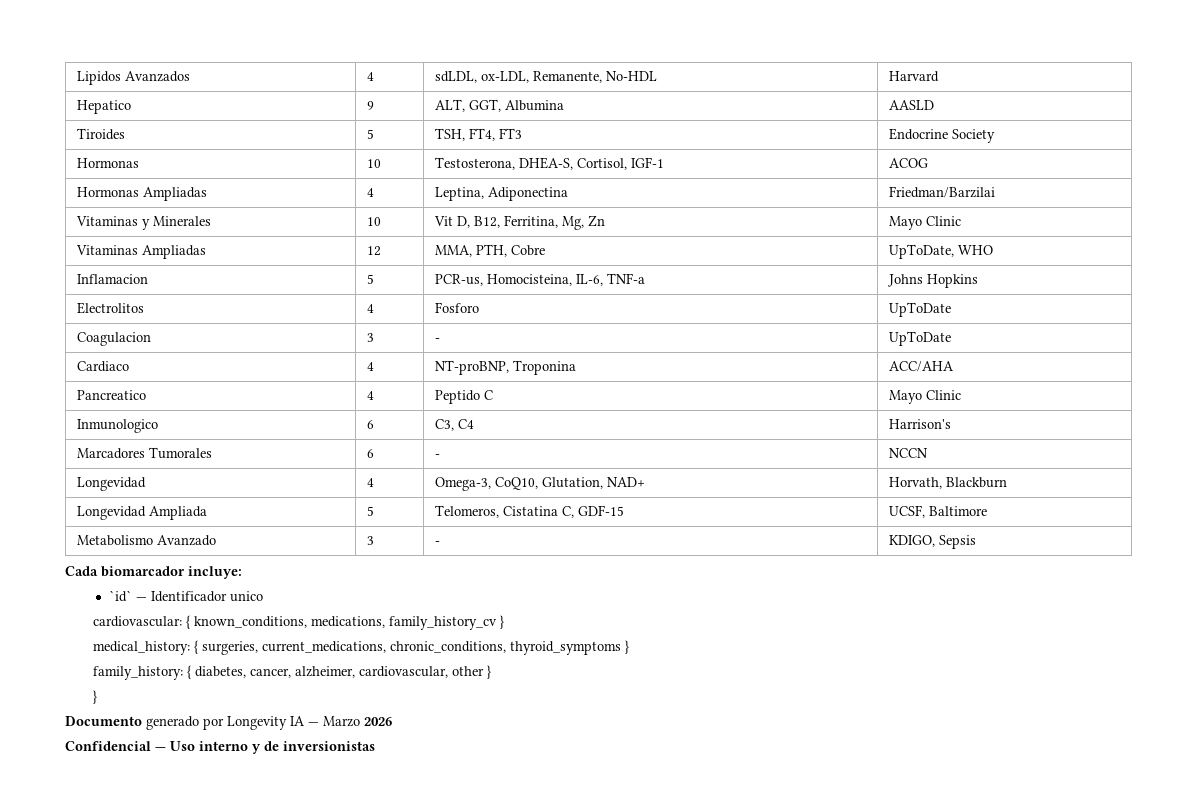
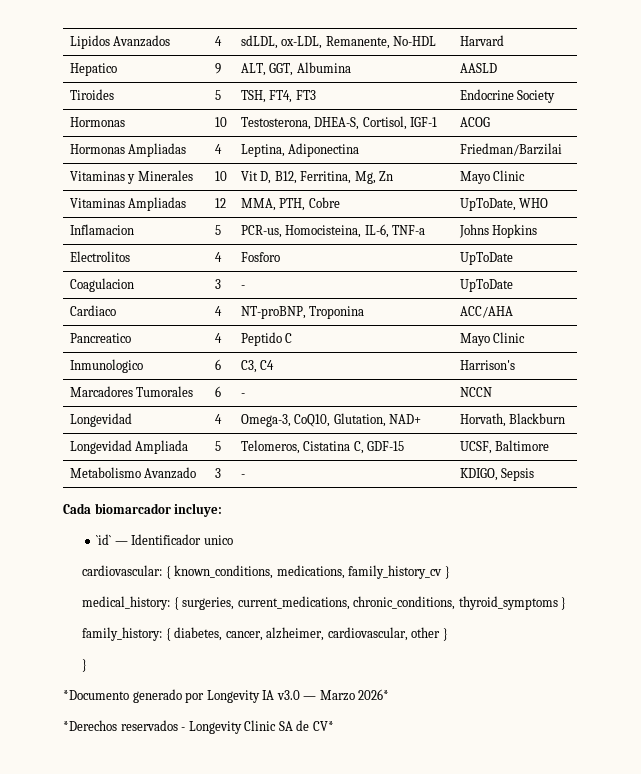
[65,716,142,726] Documento -> [63,690,129,700] *Documento
(305, 721) none -> [276,690,300,700] v3.0
[364,717,392,726] [65,741,375,754] 2026 // Confidencial — Uso interno y de inversionistas -> [358,689,390,700] [63,720,334,734] 2026* // *Derechos reservados - Longevity Clinic SA de CV*

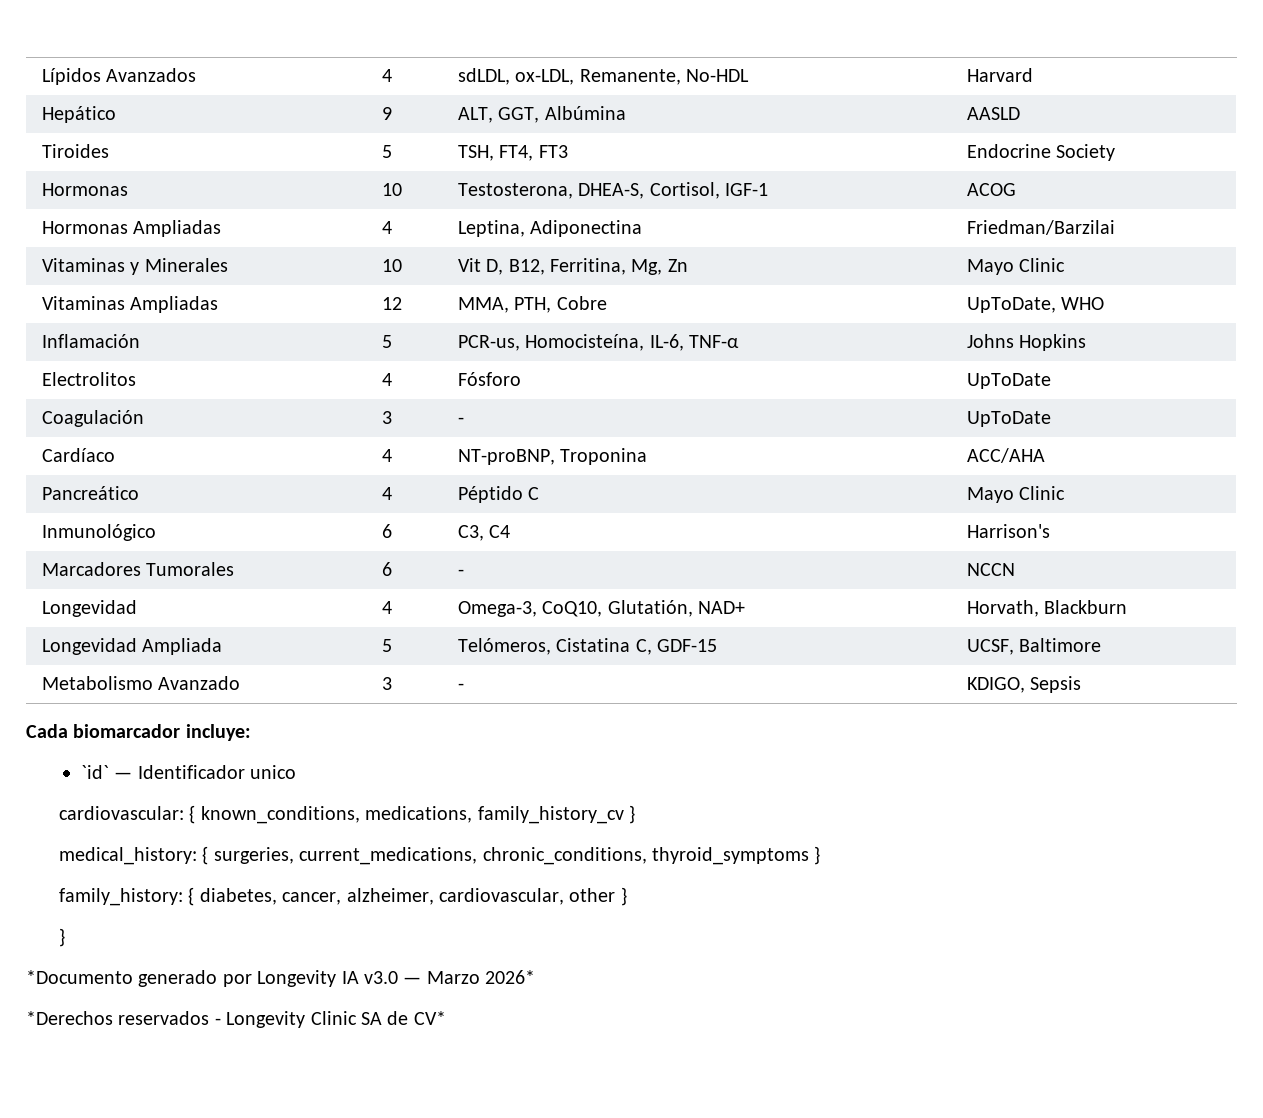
[69,35,110,49] Lipidos -> [41,68,101,85] Lípidos
[69,63,117,76] Hepatico -> [41,106,116,123] Hepático
[296,62,351,73] Albumina -> [544,106,626,120] Albúmina
[69,224,134,235] Inflamacion -> [41,334,140,348] Inflamación
[285,224,426,238] Homocisteina, IL-6, TNF-a -> [525,334,739,351] Homocisteína, IL-6, TNF-α
[240,252,280,262] [459,252,513,265] [69,278,134,292] Fosforo | UpToDate // Coagulacion -> [457,372,521,386] [966,373,1051,389] [41,410,144,427] Fósforo | UpToDate // Coagulación
[69,305,116,316] Cardiaco -> [41,448,115,462] Cardíaco
[69,333,131,343] [214,333,222,343] [240,332,282,346] Pancreatico | 4 | Peptido -> [41,486,139,500] [381,487,392,500] [457,486,523,503] Pancreático | 4 | Péptido
[69,359,143,373] Inmunologico -> [41,524,156,541] Inmunológico
[333,413,386,427] Glutation, -> [607,600,693,617] Glutatión,
[240,440,300,454] Telomeros, -> [457,638,551,655] Telómeros,

